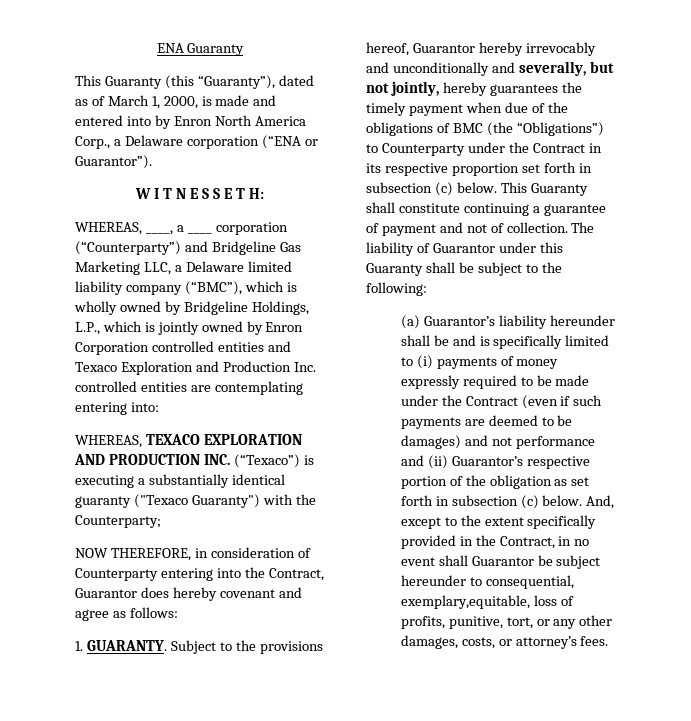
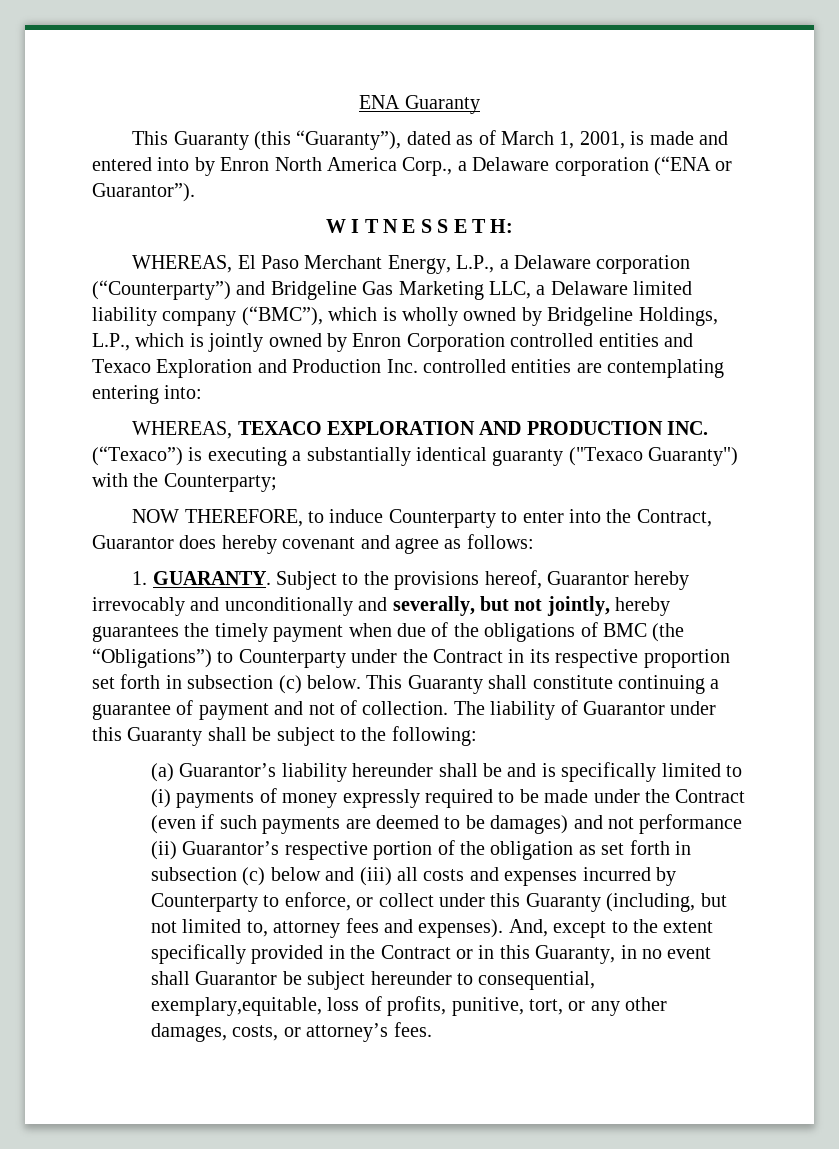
[163,96,198,109] 2000, -> [579,131,625,149] 2001,
[145,225,184,235] [187,232,212,234] ____, a ____ -> [237,255,591,274] El Paso Merchant Energy, L.P., a Delaware
[194,547,311,558] [75,568,213,581] in consideration of Counterparty entering -> [307,509,564,528] to induce Counterparty to enter
[400,455,424,466] and -> (743, 824) none
[542,495,583,506] below. -> [270,867,676,886] [150,892,727,912] [150,918,504,938] below and (iii) all costs and expenses incurred by Counterparty to enforce, or collect under this Guaranty (including, but not limited to, attorney fees and expenses).
[499,536,555,549] Contract, -> [380,945,616,964] Contract or in this Guaranty,

